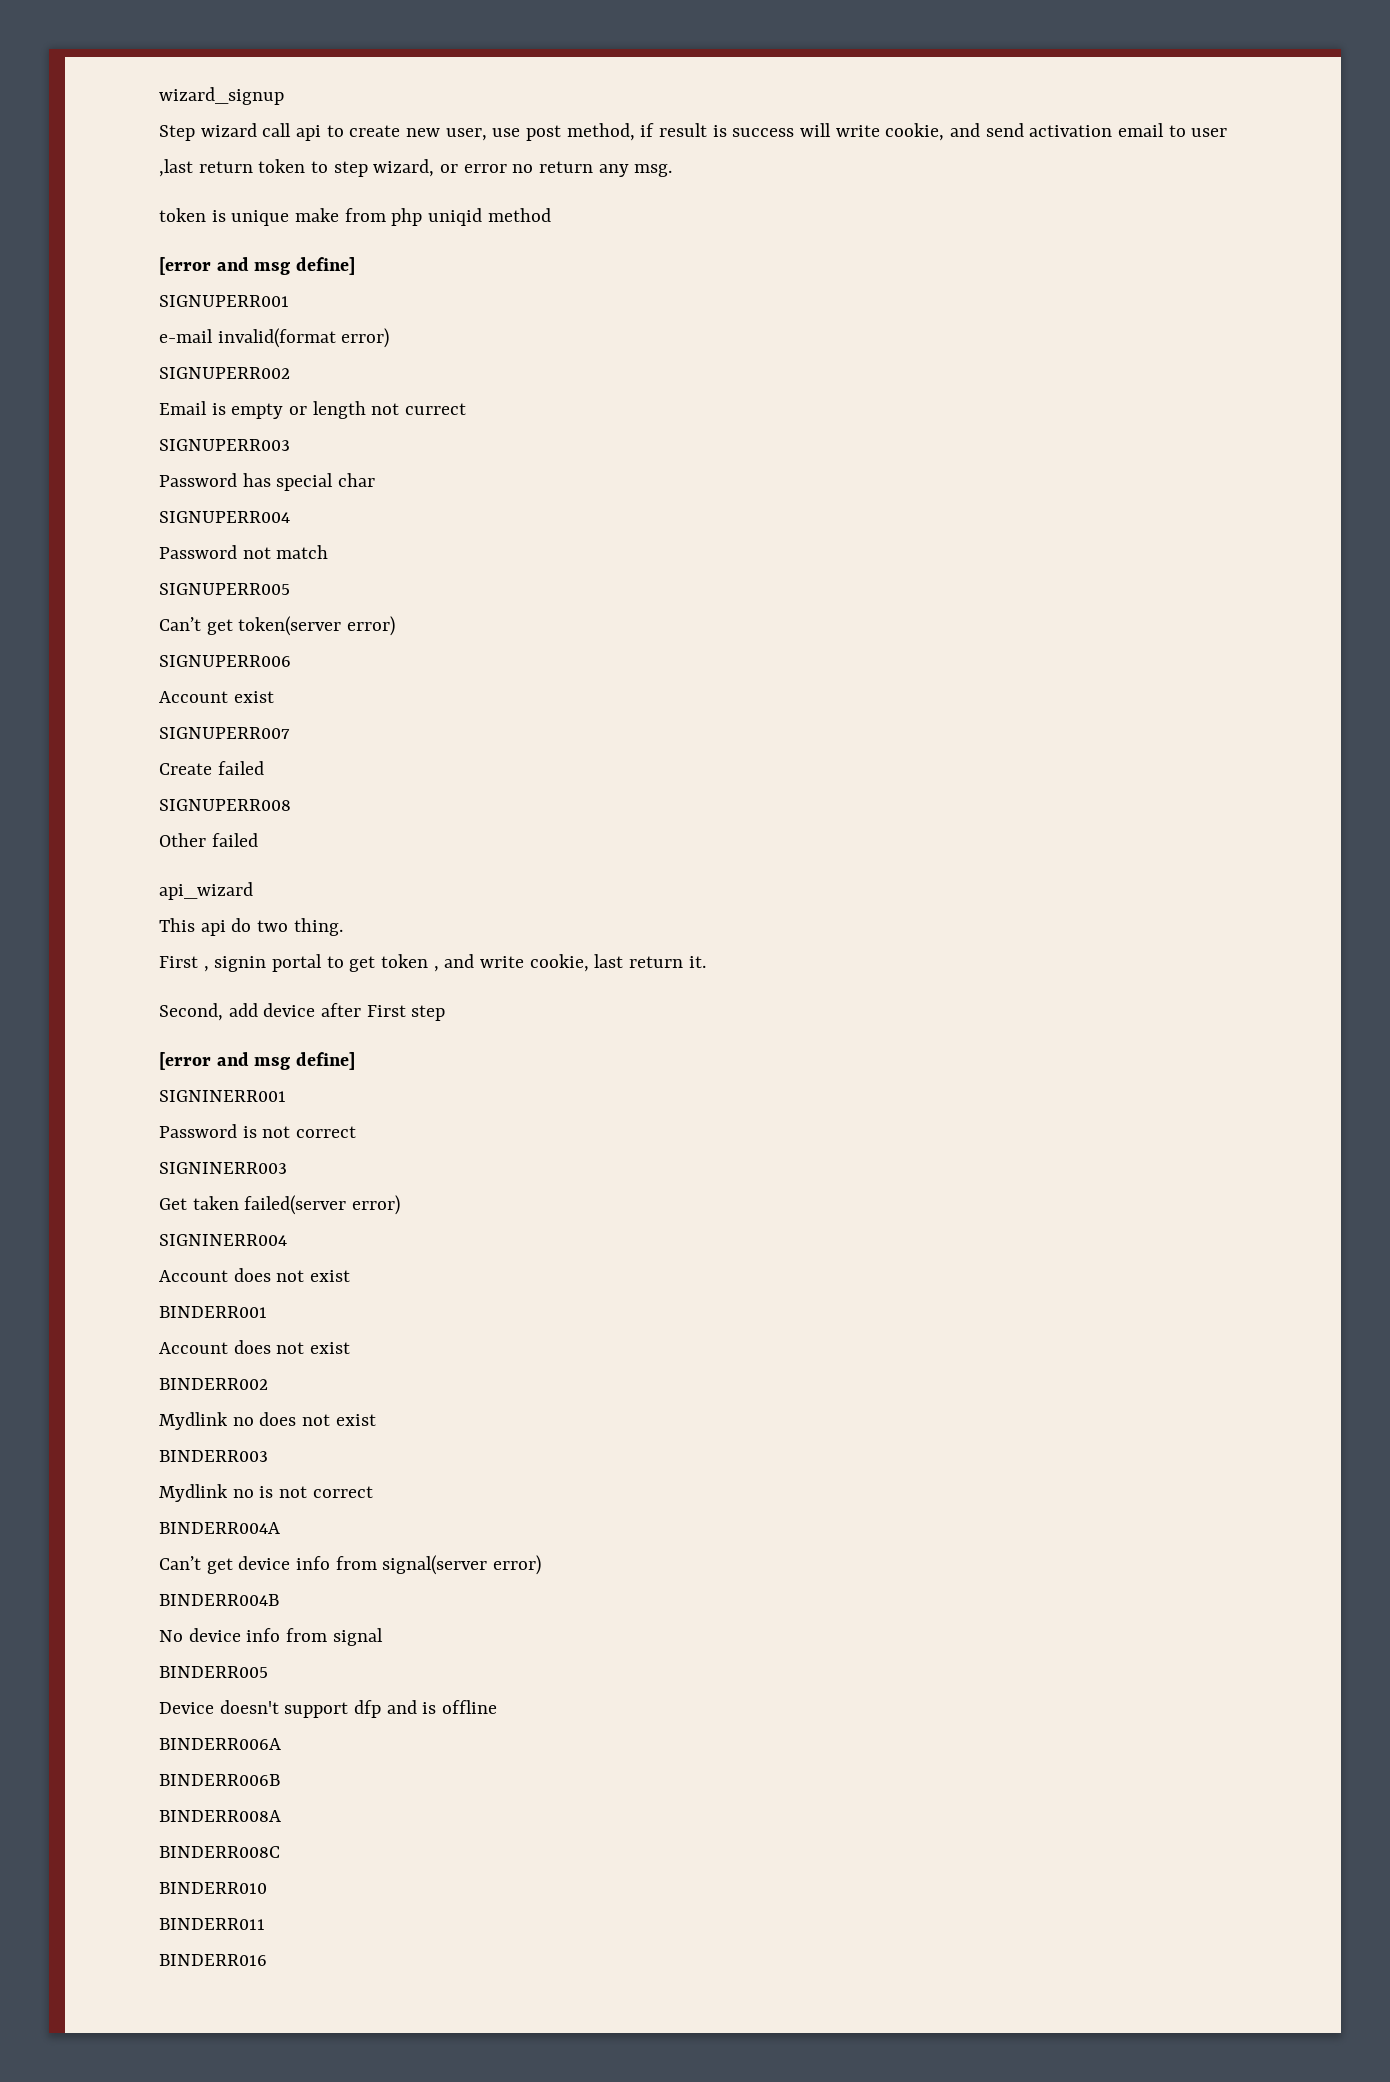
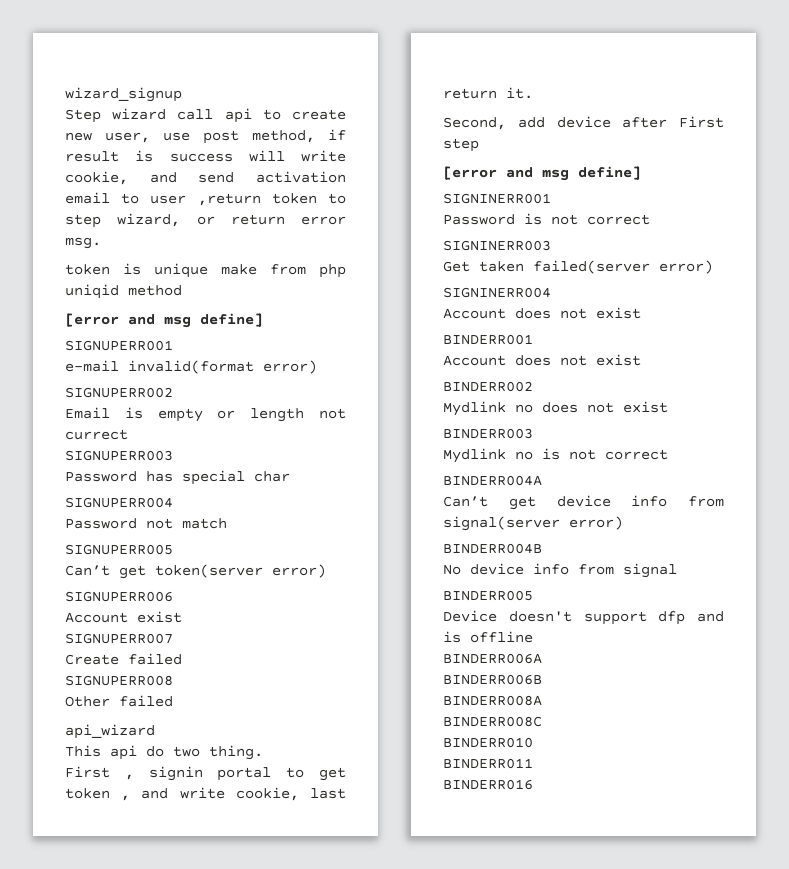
[159,159,253,177] ,last return -> [197,193,261,206] ,return
[463,161,629,177] error no return any -> [230,214,346,225] return error

